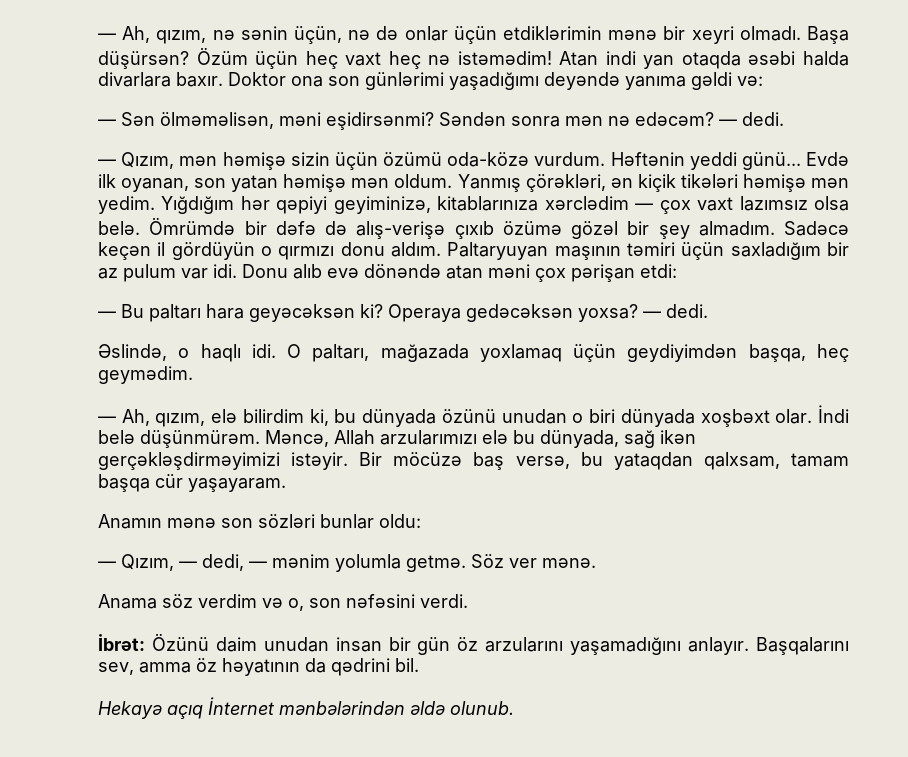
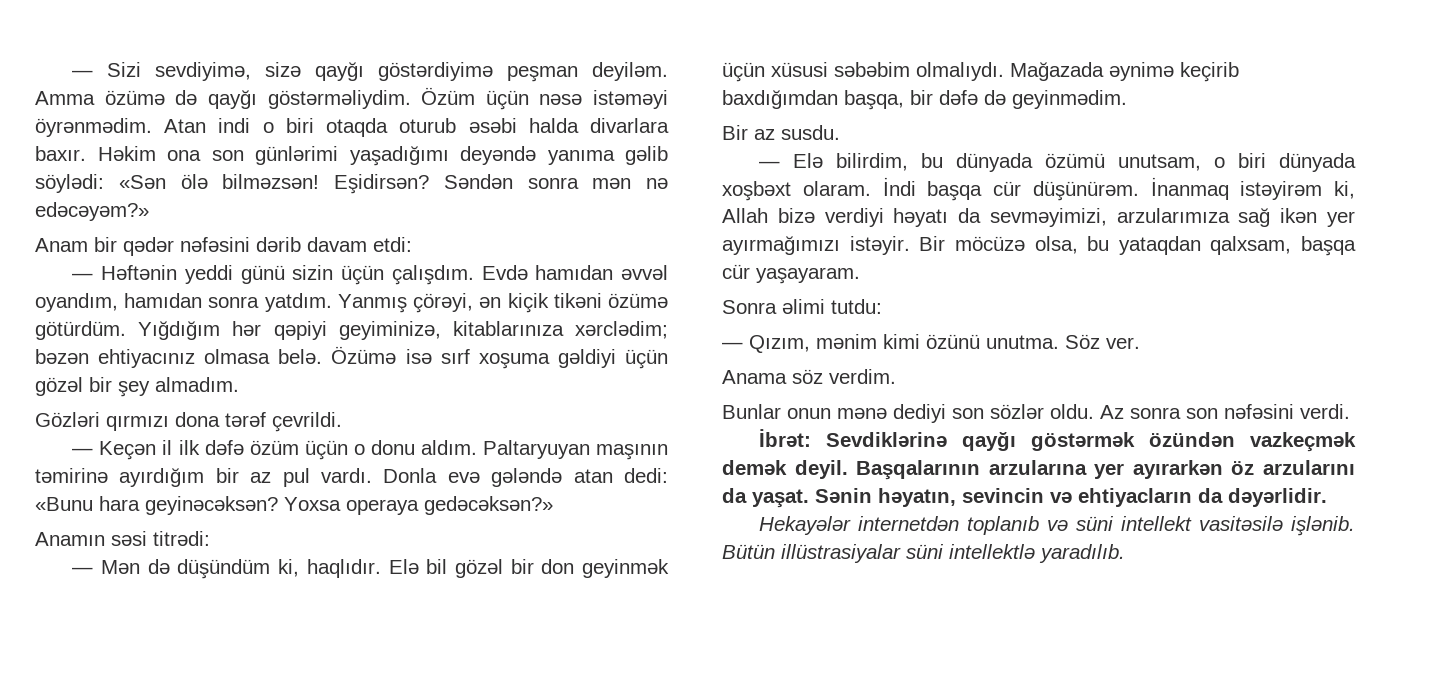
[98,26,850,44] [98,47,741,69] — Ah, qızım, nə sənin üçün, nə də onlar üçün etdiklərimin mənə bir xeyri olmadı. Başa düşürsən? Özüm üçün heç vaxt heç nə istəmədim! Atan indi yan otaqda -> [72,62,668,82] [35,87,668,110] [35,118,457,137] — Sizi sevdiyimə, sizə qayğı göstərdiyimə peşman deyiləm. Amma özümə də qayğı göstərməliydim. Özüm üçün nəsə istəməyi öyrənmədim. Atan indi o biri otaqda oturub
[228,72,286,86] Doktor -> [97,146,156,161] Həkim
[691,72,763,90] [98,112,784,130] [98,152,849,170] [98,174,850,192] [98,196,155,214] gəldi və: // — Sən ölməməlisən, məni eşidirsənmi? Səndən sonra mən nə edəcəm? — dedi. // — Qızım, mən həmişə sizin üçün özümü oda-közə vurdum. Həftənin yeddi günü... Evdə ilk oyanan, son yatan həmişə mən oldum. Yanmış çörəkləri, ən kiçik tikələri həmişə mən yedim. -> [625,146,668,165] [35,174,668,194] [35,202,149,221] [35,237,412,256] [72,265,669,285] [35,293,668,313] [35,321,126,340] gəlib söylədi: «Sən ölə bilməzsən! Eşidirsən? Səndən sonra mən nə edəcəyəm?» // Anam bir qədər nəfəsini dərib davam etdi: // — Həftənin yeddi günü sizin üçün çalışdım. Evdə hamıdan əvvəl oyandım, hamıdan sonra yatdım. Yanmış çörəyi, ən kiçik tikəni özümə götürdüm.
[544,196,850,214] [98,217,849,239] [98,242,850,260] [98,264,677,282] [98,304,708,322] [98,344,849,362] [98,366,193,384] [98,405,850,427] [98,430,696,448] [98,452,280,470] xərclədim — çox vaxt lazımsız olsa belə. Ömrümdə bir dəfə də alış-verişə çıxıb özümə gözəl bir şey almadım. Sadəcə keçən il gördüyün o qırmızı donu aldım. Paltaryuyan maşının təmiri üçün saxladığım bir az pulum var idi. Donu alıb evə dönəndə atan məni çox pərişan etdi: // — Bu paltarı hara geyəcəksən ki? Operaya gedəcəksən yoxsa? — dedi. // Əslində, o haqlı idi. O paltarı, mağazada yoxlamaq üçün geydiyimdən başqa, heç geymədim. // — Ah, qızım, elə bilirdim ki, bu dünyada özünü unudan o biri dünyada xoşbəxt olar. İndi belə düşünmürəm. Məncə, Allah arzularımızı elə bu dünyada, sağ ikən gerçəkləşdirməyimizi -> [575,321,668,339] [35,346,668,369] [35,377,239,397] [35,412,342,432] [72,440,668,460] [35,468,668,487] [35,496,553,515] [35,531,210,546] [72,559,670,579] [722,62,1239,82] [722,90,1127,110] [722,125,840,140] [759,153,1356,172] [722,177,1355,201] [722,208,1355,227] [722,236,840,255] xərclədim; bəzən ehtiyacınız olmasa belə. Özümə isə sırf xoşuma gəldiyi üçün gözəl bir şey almadım. // Gözləri qırmızı dona tərəf çevrildi. // — Keçən il ilk dəfə özüm üçün o donu aldım. Paltaryuyan maşının təmirinə ayırdığım bir az pul vardı. Donla evə gələndə atan dedi: «Bunu hara geyinəcəksən? Yoxsa operaya gedəcəksən?» // Anamın səsi titrədi: // — Mən də düşündüm ki, haqlıdır. Elə bil gözəl bir don geyinmək üçün xüsusi səbəbim olmalıydı. Mağazada əynimə keçirib baxdığımdan başqa, bir dəfə də geyinmədim. // Bir az susdu. // — Elə bilirdim, bu dünyada özümü unutsam, o biri dünyada xoşbəxt olaram. İndi başqa cür düşünürəm. İnanmaq istəyirəm ki, Allah bizə verdiyi həyatı da sevməyimizi, arzularımıza sağ ikən yer ayırmağımızı
[473,452,570,470] baş versə, -> [1034,236,1078,254] olsa,
[790,453,849,467] tamam -> (1292, 245) none
[98,514,421,529] [98,554,596,572] [98,594,468,611] [98,633,849,655] [98,658,419,676] [98,697,514,719] Anamın mənə son sözləri bunlar oldu: // — Qızım, — dedi, — mənim yolumla getmə. Söz ver mənə. // Anama söz verdim və o, son nəfəsini verdi. // İbrət: Özünü daim unudan insan bir gün öz arzularını yaşamadığını anlayır. Başqalarını sev, amma öz həyatının da qədrini bil. // Hekayə açıq İnternet mənbələrindən əldə olunub. -> [722,299,882,314] [722,334,1140,353] [722,369,896,384] [722,404,1350,423] [759,429,1356,452] [722,460,1355,480] [722,488,1327,508] [759,516,1355,536] [722,544,1125,563] Sonra əlimi tutdu: // — Qızım, mənim kimi özünü unutma. Söz ver. // Anama söz verdim. // Bunlar onun mənə dediyi son sözlər oldu. Az sonra son nəfəsini verdi. // İbrət: Sevdiklərinə qayğı göstərmək özündən vazkeçmək demək deyil. Başqalarının arzularına yer ayırarkən öz arzularını da yaşat. Sənin həyatın, sevincin və ehtiyacların da dəyərlidir. // Hekayələr internetdən toplanıb və süni intellekt vasitəsilə işlənib. Bütün illüstrasiyalar süni intellektlə yaradılıb.

